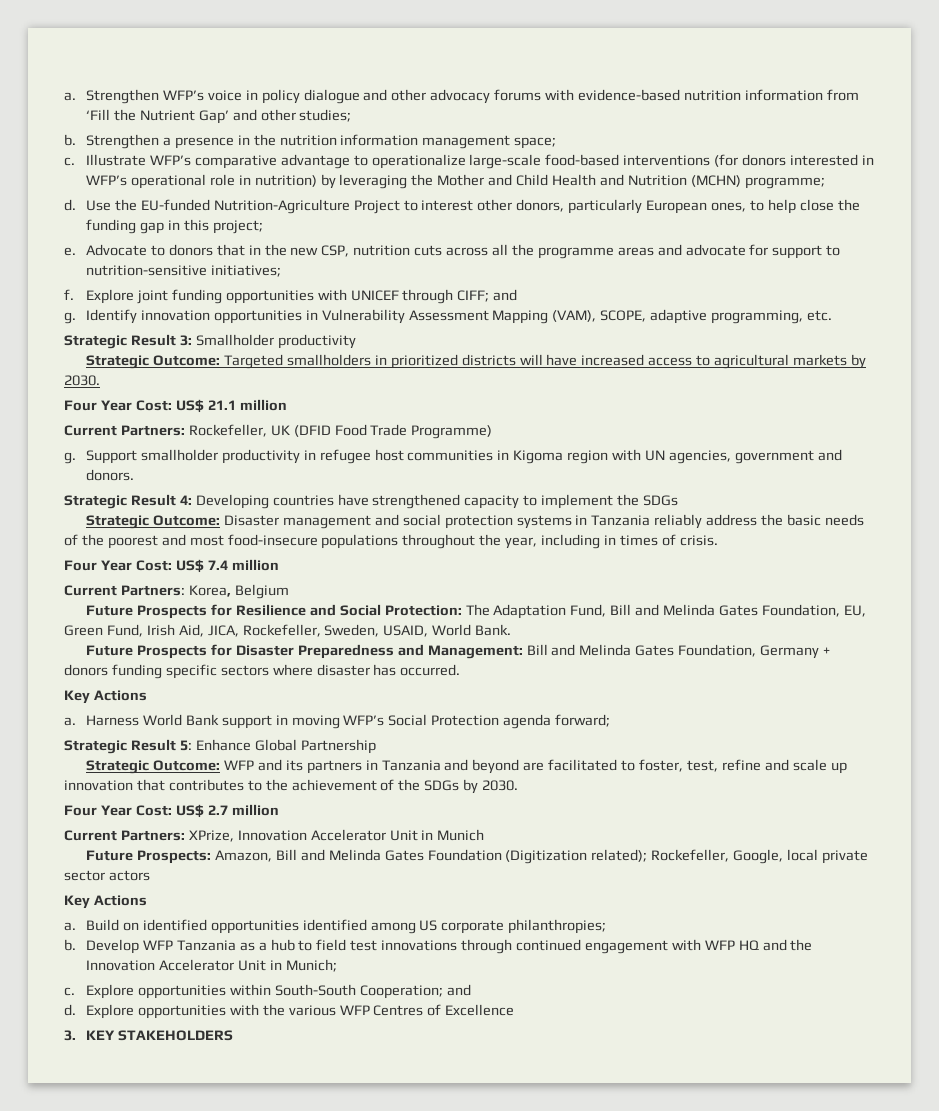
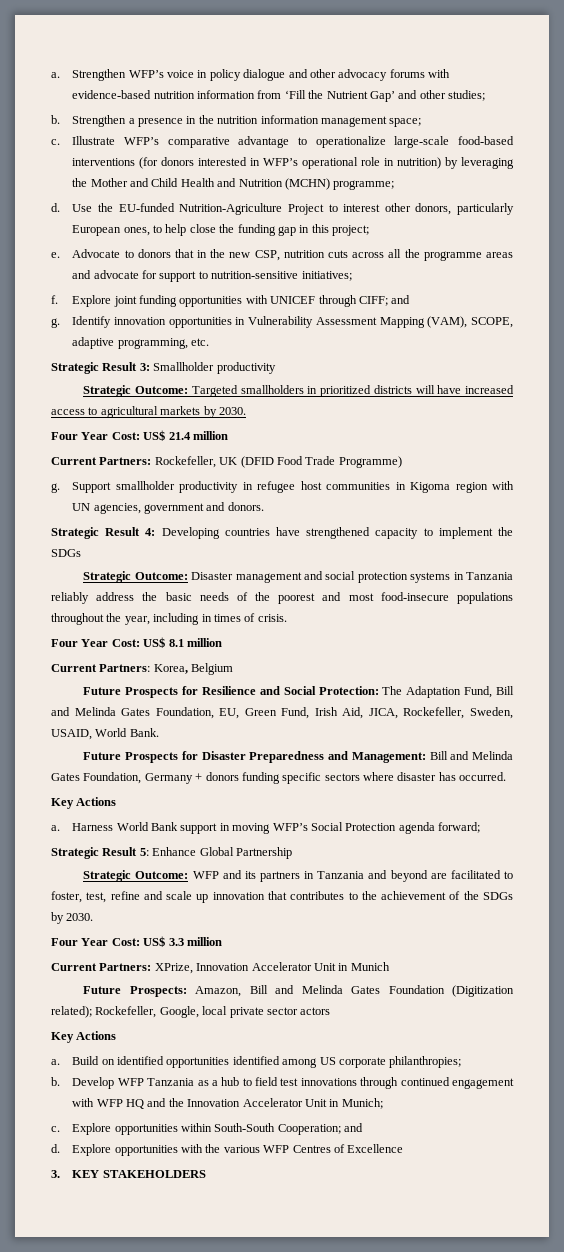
[207,400,236,410] 21.1 -> [168,432,191,440] 21.4
[207,560,228,570] 7.4 -> [168,639,184,647] 8.1
[207,805,228,815] 2.7 -> [168,938,184,946] 3.3

